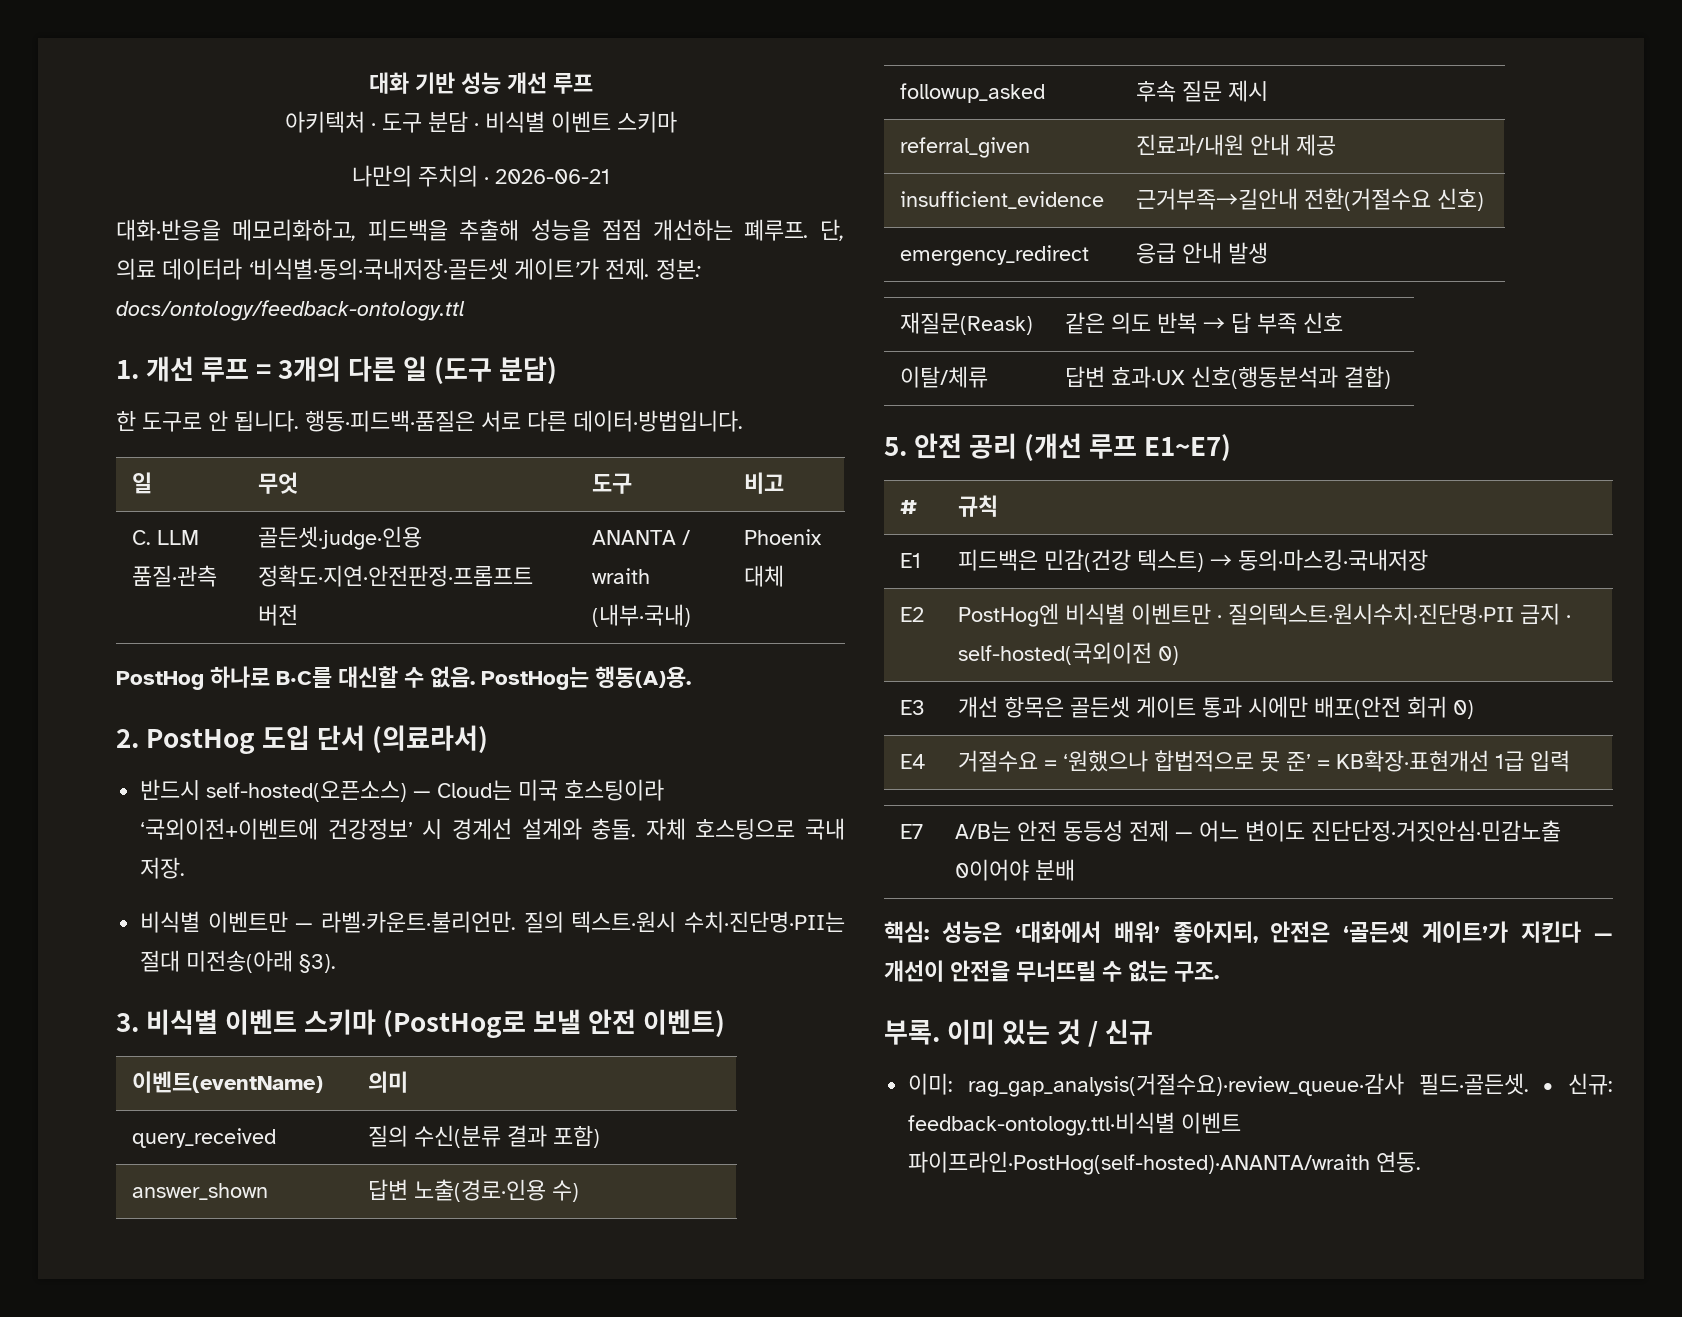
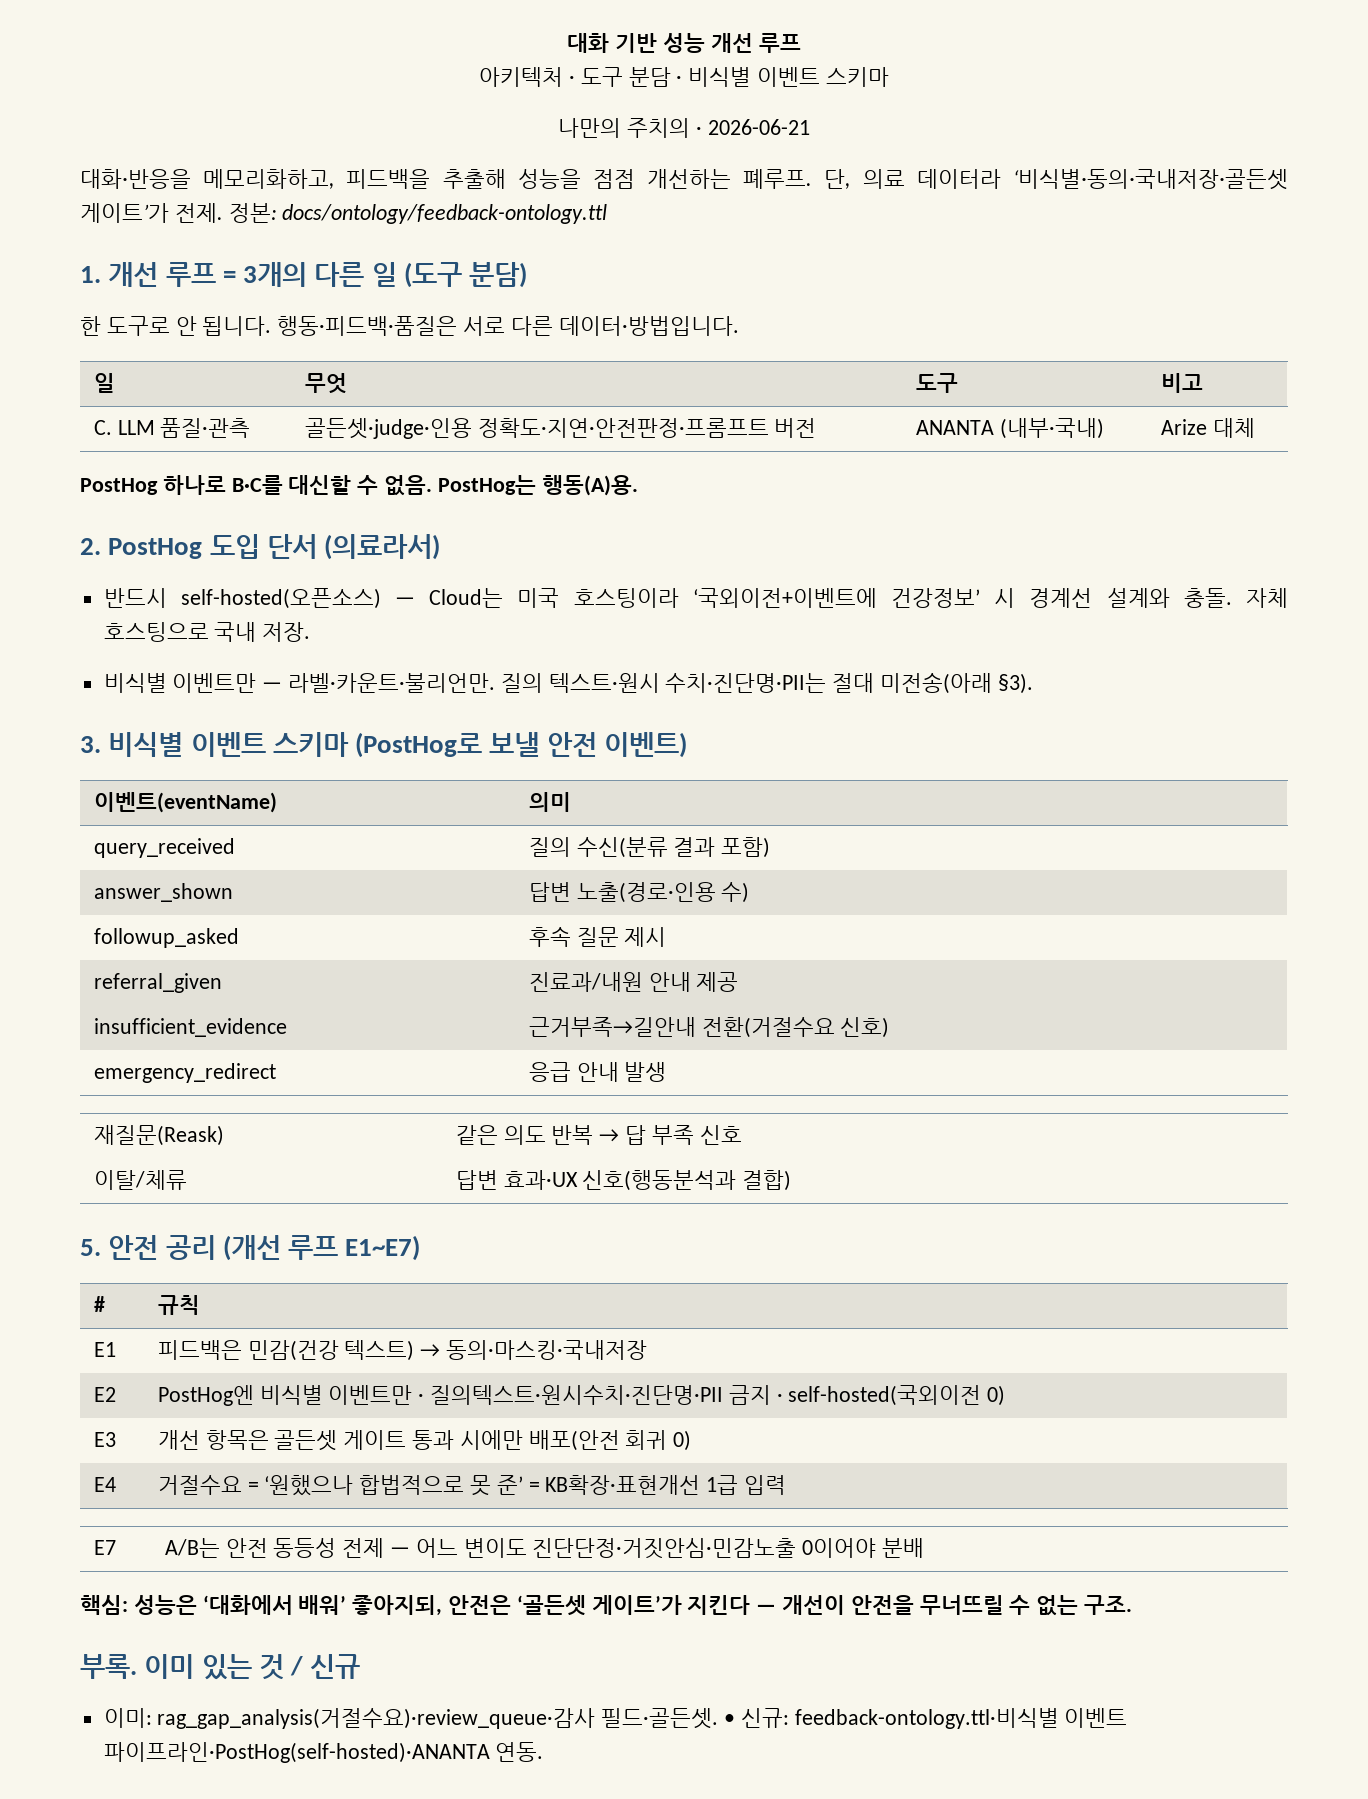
[681,530,690,545] [591,568,650,584] / wraith -> (994, 427) none
[743,529,822,545] Phoenix -> [1160,419,1207,435] Arize
[908,1151,1371,1175] 파이프라인·PostHog(self-hosted)·ANANTA/wraith -> [103,1742,490,1763] 파이프라인·PostHog(self-hosted)·ANANTA

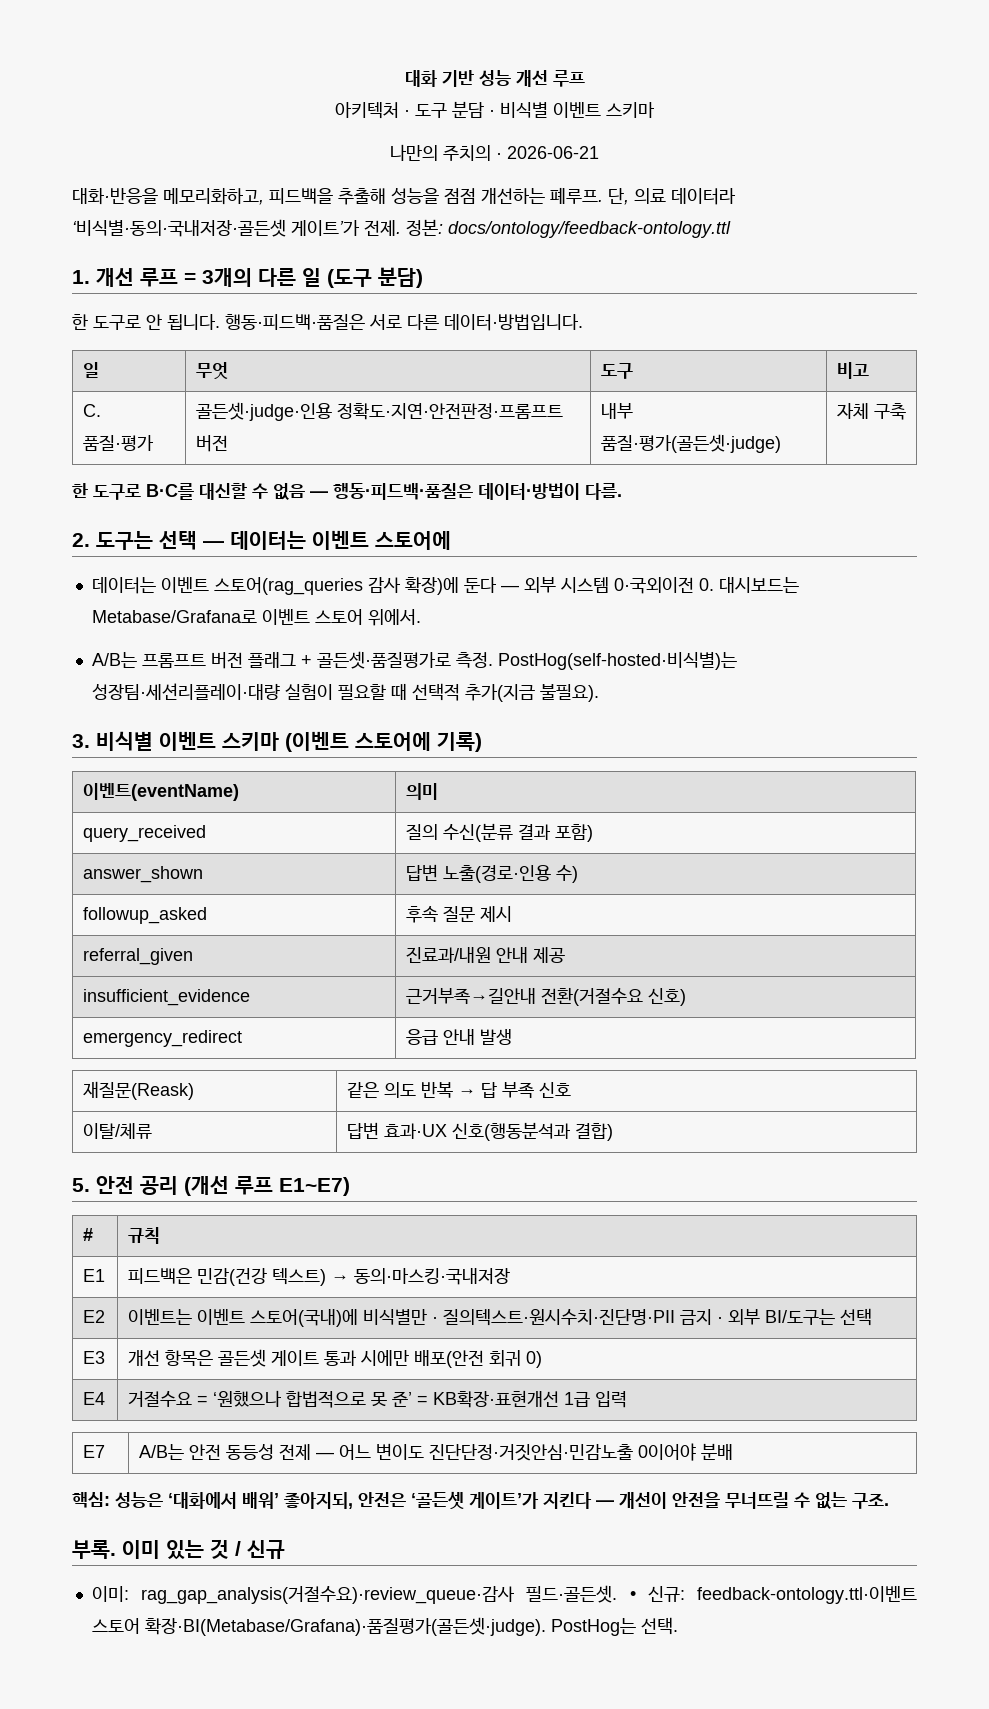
[117,418,251,438] LLM 품질·관측 -> [82,435,154,451] 품질·평가
[915,418,1104,439] [1160,418,1255,438] [80,475,638,496] [80,534,441,560] [103,588,1288,609] [103,622,311,642] [103,672,1033,694] ANANTA (내부·국내) | Arize 대체 // PostHog 하나로 B·C를 대신할 수 없음. PostHog는 행동(A)용. // 2. PostHog 도입 단서 (의료라서) // 반드시 self-hosted(오픈소스) — Cloud는 미국 호스팅이라 ‘국외이전+이벤트에 건강정보’ 시 경계선 설계와 충돌. 자체 호스팅으로 국내 저장. // 비식별 이벤트만 — 라벨·카운트·불리언만. 질의 텍스트·원시 수치·진단명·PII는 절대 미전송(아래 §3). -> [600,403,633,419] [600,434,781,453] [836,403,906,420] [72,483,622,500] [72,530,451,550] [91,577,799,595] [91,609,421,626] [91,651,737,670] [91,683,599,702] 내부 품질·평가(골든셋·judge) | 자체 구축 // 한 도구로 B·C를 대신할 수 없음 — 행동·피드백·품질은 데이터·방법이 다름. // 2. 도구는 선택 — 데이터는 이벤트 스토어에 // 데이터는 이벤트 스토어(rag_queries 감사 확장)에 둔다 — 외부 시스템 0·국외이전 0. 대시보드는 Metabase/Grafana로 이벤트 스토어 위에서. // A/B는 프롬프트 버전 플래그 + 골든셋·품질평가로 측정. PostHog(self-hosted·비식별)는 성장팀·세션리플레이·대량 실험이 필요할 때 선택적 추가(지금 불필요).
[355,732,688,758] (PostHog로 보낼 안전 이벤트) -> [285,731,482,752] (이벤트 스토어에 기록)
[157,1385,413,1406] PostHog엔 비식별 이벤트만 -> [127,1309,427,1327] 이벤트는 이벤트 스토어(국내)에 비식별만
[788,1385,1006,1406] self-hosted(국외이전 0) -> [727,1308,872,1326] 외부 BI/도구는 선택
[794,1708,1128,1729] [103,1742,544,1763] feedback-ontology.ttl·비식별 이벤트 파이프라인·PostHog(self-hosted)·ANANTA 연동. -> [697,1586,917,1604] [91,1617,678,1636] feedback-ontology.ttl·이벤트 스토어 확장·BI(Metabase/Grafana)·품질평가(골든셋·judge). PostHog는 선택.

